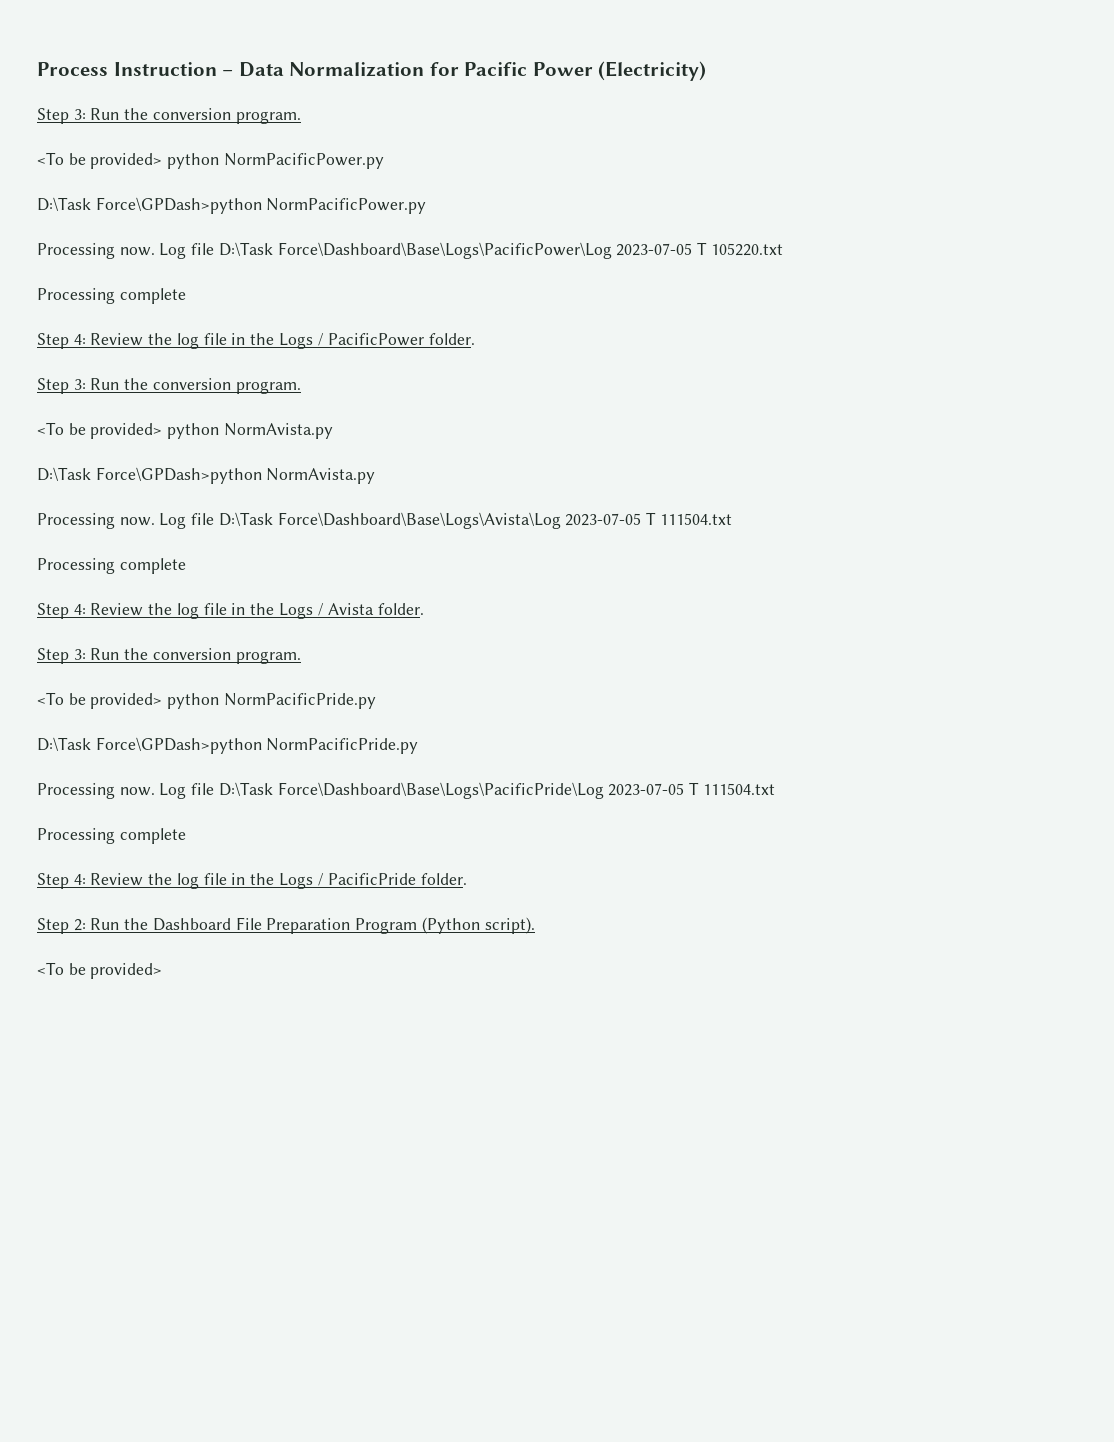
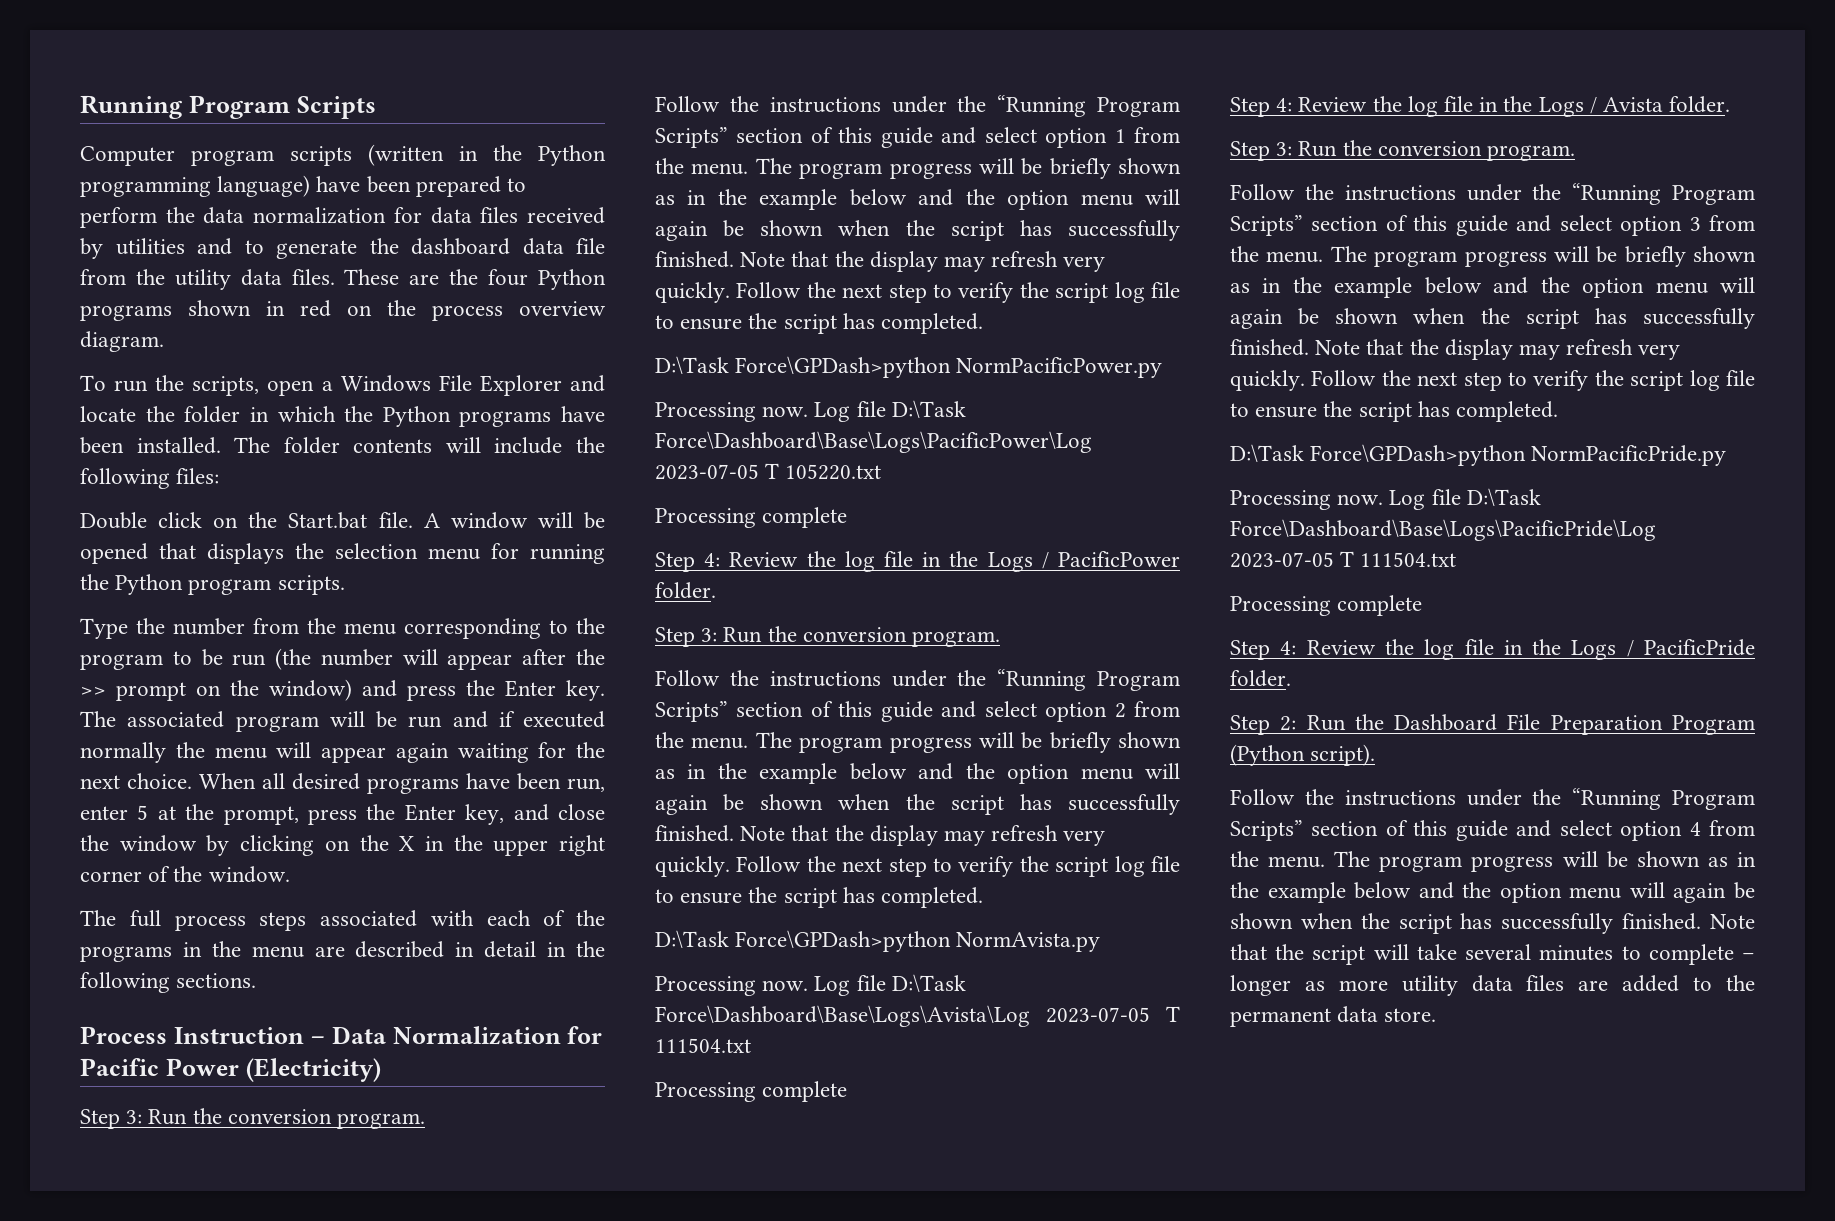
(37, 69) none -> [80,95,376,119] [80,144,606,166] [80,175,527,197] [80,207,605,228] [80,238,605,259] [80,269,607,290] [80,300,606,321] [80,331,164,352] [80,375,605,396] [80,406,605,427] [80,437,605,454] [80,468,220,489] [80,512,605,529] [80,543,605,564] [80,574,345,595] [80,618,605,639] [80,648,605,670] [80,679,605,701] [80,711,605,732] [80,742,605,763] [80,773,605,794] [80,804,605,825] [80,835,605,856] [80,866,290,883] [80,910,605,931] [80,941,606,962] [80,972,257,993] Running Program Scripts // Computer program scripts (written in the Python programming language) have been prepared to perform the data normalization for data files received by utilities and to generate the dashboard data file from the utility data files. These are the four Python programs shown in red on the process overview diagram. // To run the scripts, open a Windows File Explorer and locate the folder in which the Python programs have been installed. The folder contents will include the following files: // Double click on the Start.bat file. A window will be opened that displays the selection menu for running the Python program scripts. // Type the number from the menu corresponding to the program to be run (the number will appear after the >> prompt on the window) and press the Enter key. The associated program will be run and if executed normally the menu will appear again waiting for the next choice. When all desired programs have been run, enter 5 at the prompt, press the Enter key, and close the window by clicking on the X in the upper right corner of the window. // The full process steps associated with each of the programs in the menu are described in detail in the following sections. //
[37,152,384,169] <To be provided> python NormPacificPower.py -> [655,95,1180,117] [655,127,1180,148] [655,158,1181,179] [655,189,1180,210] [655,220,1180,241] [655,251,1106,272] [655,282,1180,303] [655,313,984,334] Follow the instructions under the “Running Program Scripts” section of this guide and select option 1 from the menu. The program progress will be briefly shown as in the example below and the option menu will again be shown when the script has successfully finished. Note that the display may refresh very quickly. Follow the next step to verify the script log file to ensure the script has completed.
[37,422,333,439] <To be provided> python NormAvista.py -> [655,669,1180,691] [655,701,1180,722] [655,732,1181,753] [655,763,1180,784] [655,794,1180,815] [655,825,1106,846] [655,856,1180,877] [655,887,984,908] Follow the instructions under the “Running Program Scripts” section of this guide and select option 2 from the menu. The program progress will be briefly shown as in the example below and the option menu will again be shown when the script has successfully finished. Note that the display may refresh very quickly. Follow the next step to verify the script log file to ensure the script has completed.
[37,692,376,709] <To be provided> python NormPacificPride.py -> [1230,183,1755,205] [1230,215,1755,236] [1230,246,1756,267] [1230,277,1755,298] [1230,308,1755,329] [1230,339,1681,360] [1230,370,1755,391] [1230,401,1559,422] Follow the instructions under the “Running Program Scripts” section of this guide and select option 3 from the menu. The program progress will be briefly shown as in the example below and the option menu will again be shown when the script has successfully finished. Note that the display may refresh very quickly. Follow the next step to verify the script log file to ensure the script has completed.
[37,962,163,979] <To be provided> -> [1230,788,1755,810] [1230,820,1755,841] [1230,851,1756,872] [1230,882,1755,903] [1230,913,1755,934] [1230,944,1755,965] [1230,975,1755,996] [1230,1006,1437,1027] Follow the instructions under the “Running Program Scripts” section of this guide and select option 4 from the menu. The program progress will be shown as in the example below and the option menu will again be shown when the script has successfully finished. Note that the script will take several minutes to complete – longer as more utility data files are added to the permanent data store.

